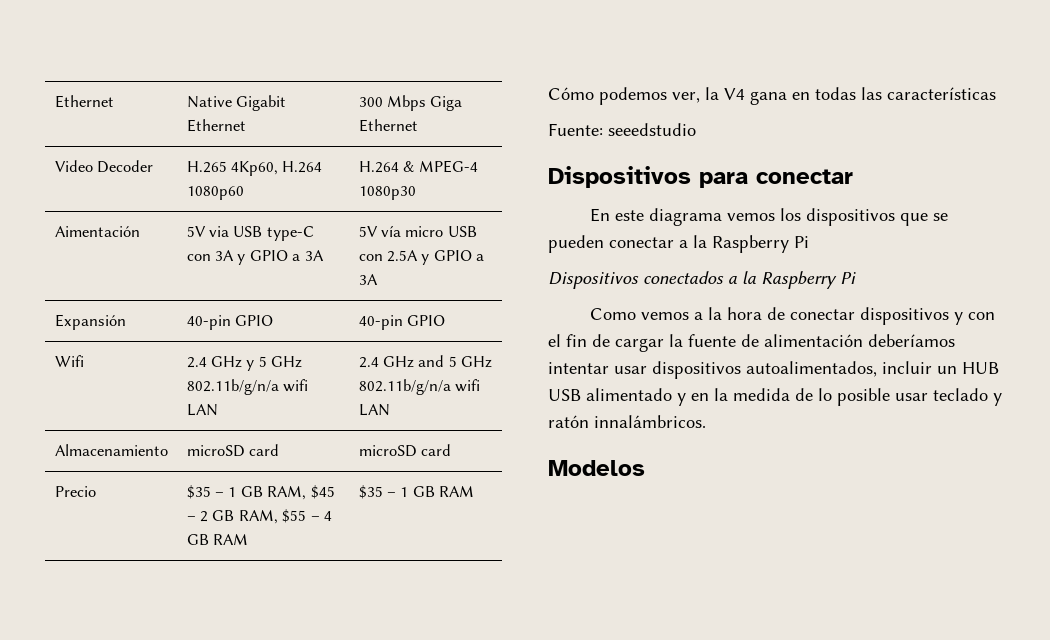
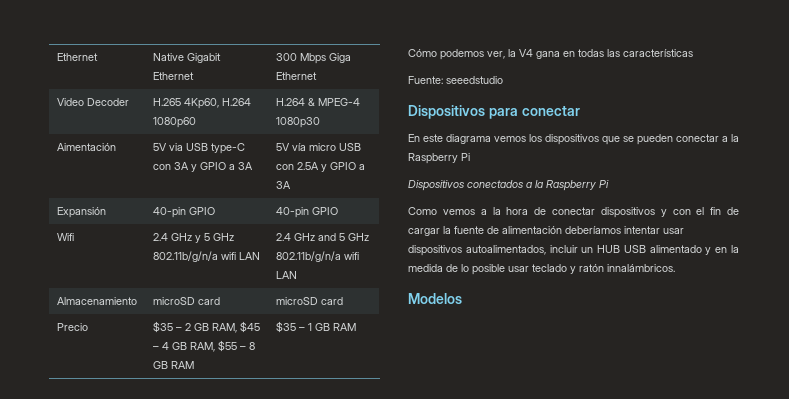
[228,487,237,497] 1 -> [184,323,191,331] 2
[199,511,208,522] 2 -> [161,342,169,350] 4
[324,511,333,521] 4 -> [248,342,255,350] 8

